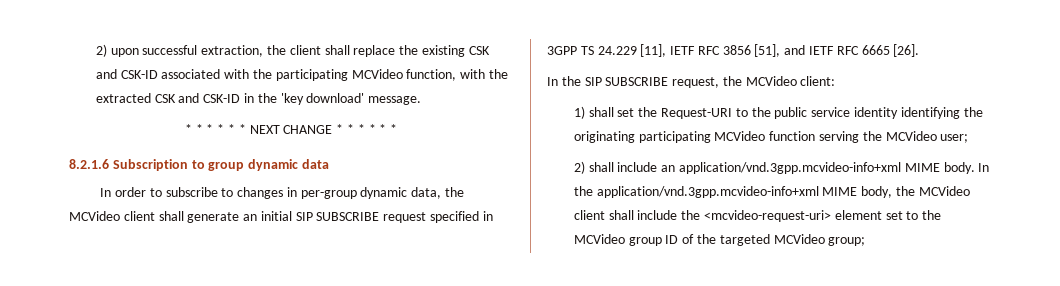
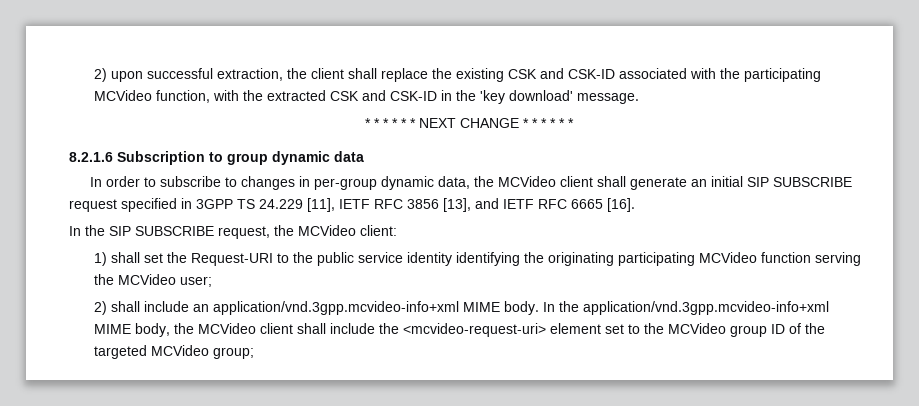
[754,44,781,57] [51], -> [443,198,471,212] [13],
[893,44,920,57] [26]. -> [607,198,635,212] [16].

